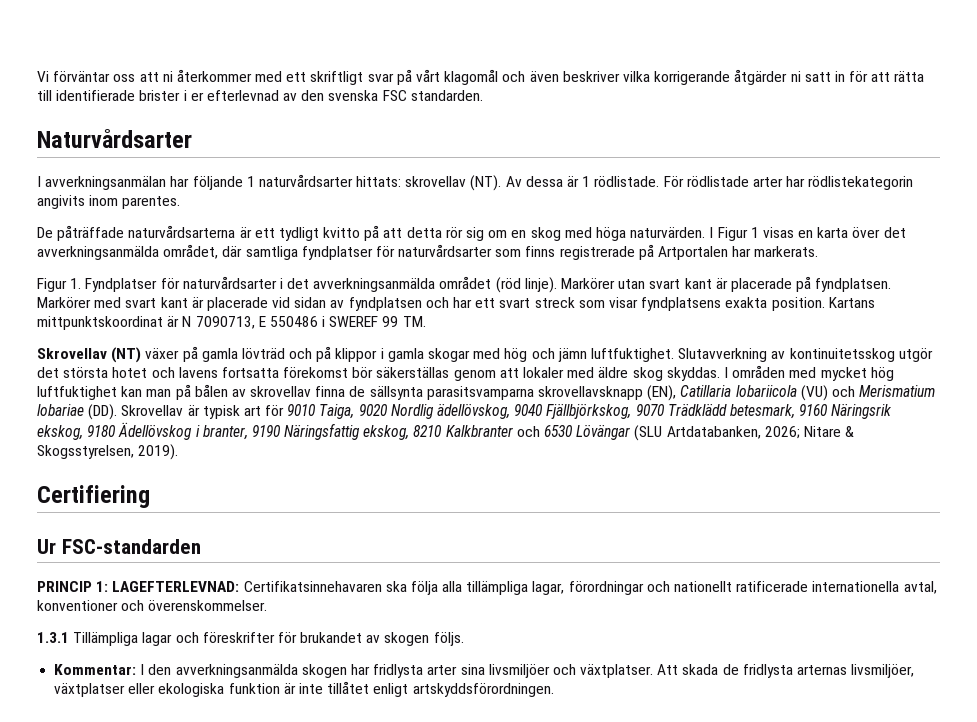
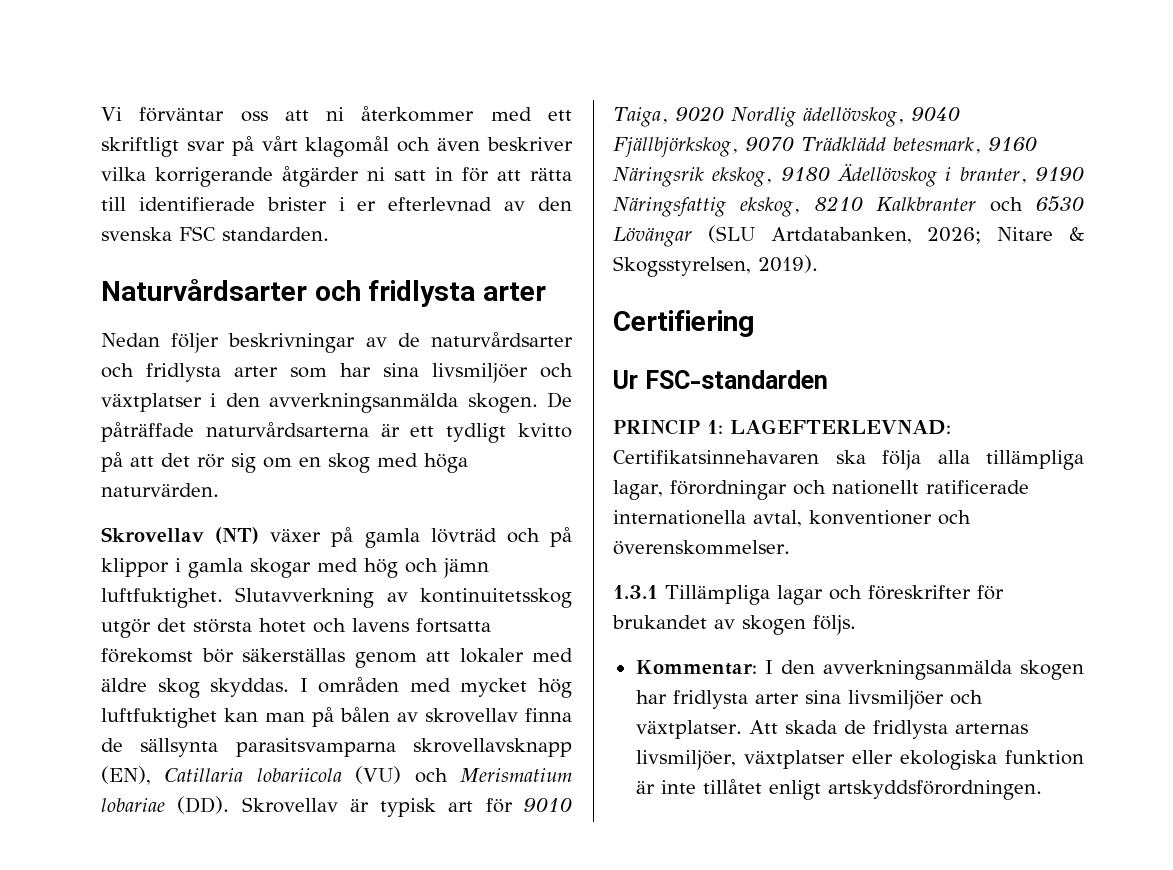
[37,174,914,191] [37,195,181,209] // I avverkningsanmälan har följande 1 naturvårdsarter hittats: skrovellav (NT). Av dessa är 1 rödlistade. För rödlistade arter har rödlistekategorin angivits inom parentes. // -> [314,280,546,307] [101,332,573,353] [101,363,573,383] [101,393,538,413] och fridlysta arter // Nedan följer beskrivningar av de naturvårdsarter och fridlysta arter som har sina livsmiljöer och växtplatser i den avverkningsanmälda skogen.
[406,227,442,238] detta -> [161,453,190,467] det
[709,227,906,241] [37,244,819,260] [37,276,892,293] [37,297,875,311] [37,316,426,330] I Figur 1 visas en karta över det avverkningsanmälda området, där samtliga fyndplatser för naturvårdsarter som finns registrerade på Artportalen har markerats. // Figur 1. Fyndplatser för naturvårdsarter i det avverkningsanmälda området (röd linje). Markörer utan svart kant är placerade på fyndplatsen. Markörer med svart kant är placerade vid sidan av fyndplatsen och har ett svart streck som visar fyndplatsens exakta position. Kartans mittpunktskoordinat är N 7090713, E 550486 i SWEREF 99 TM. -> (219, 490) none

